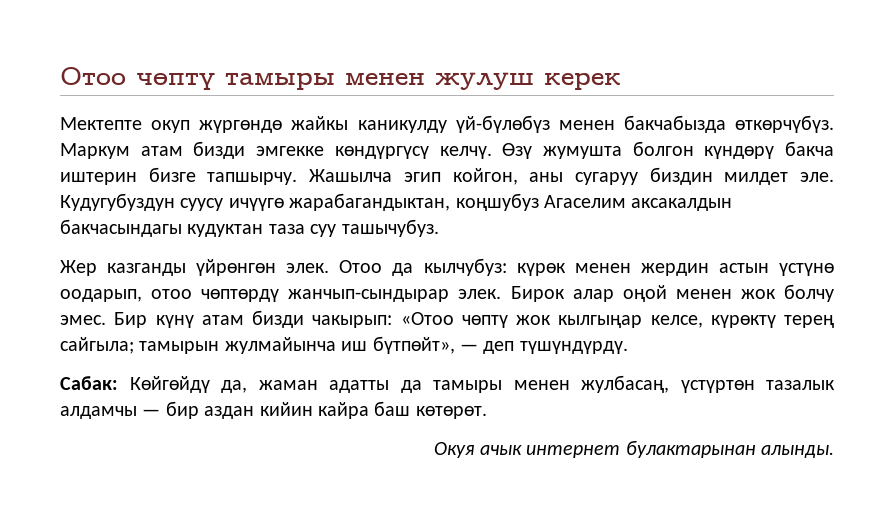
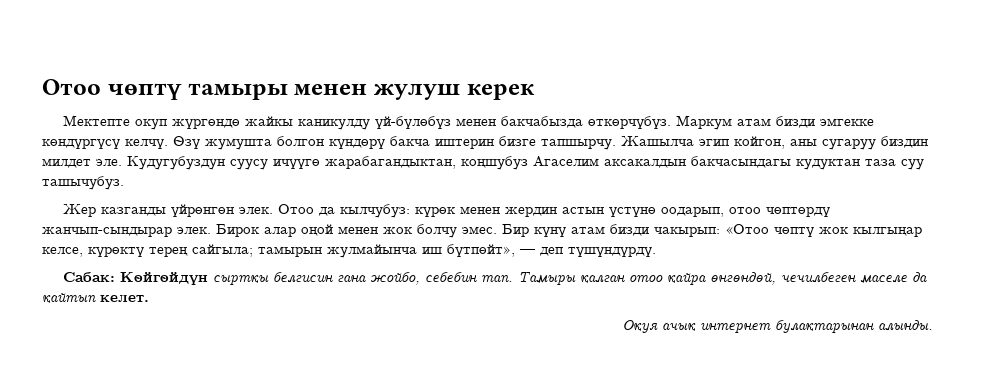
[129,375,835,393] [60,401,487,419] Көйгөйдү да, жаман адатты да тамыры менен жулбасаң, үстүртөн тазалык алдамчы — бир аздан кийин кайра баш көтөрөт. -> [120,271,928,286] [42,293,149,304] Көйгөйдүн сырткы белгисин гана жойбо, себебин тап. Тамыры калган отоо кайра өнгөндөй, чечилбеген маселе да кайтып келет.

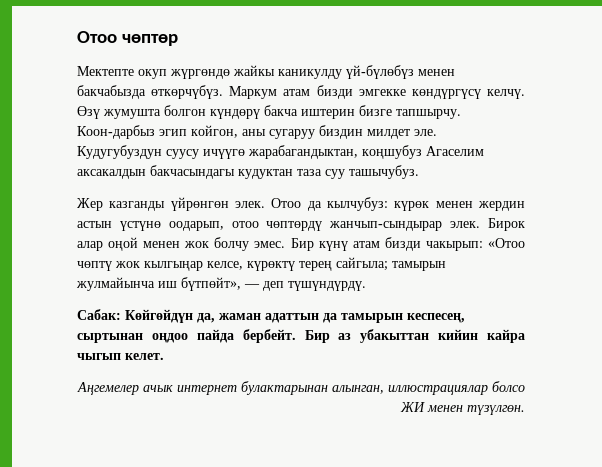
[42,79,535,100] Отоо чөптү тамыры менен жулуш керек -> [77,31,179,46] Отоо чөптөр
[621,136,694,146] Жашылча -> [77,125,155,139] Коон-дарбыз
[213,271,928,286] [42,293,96,304] сырткы белгисин гана жойбо, себебин тап. Тамыры калган отоо кайра өнгөндөй, чечилбеген маселе да кайтып -> [197,313,465,323] [77,329,525,343] [77,353,121,360] да, жаман адаттын да тамырын кеспесең, сыртынан оңдоо пайда бербейт. Бир аз убакыттан кийин кайра чыгып
[622,320,658,333] Окуя -> [77,382,139,395] Аңгемелер
[878,320,933,331] алынды. -> [332,381,525,395] [400,402,525,415] алынган, иллюстрациялар болсо ЖИ менен түзүлгөн.

